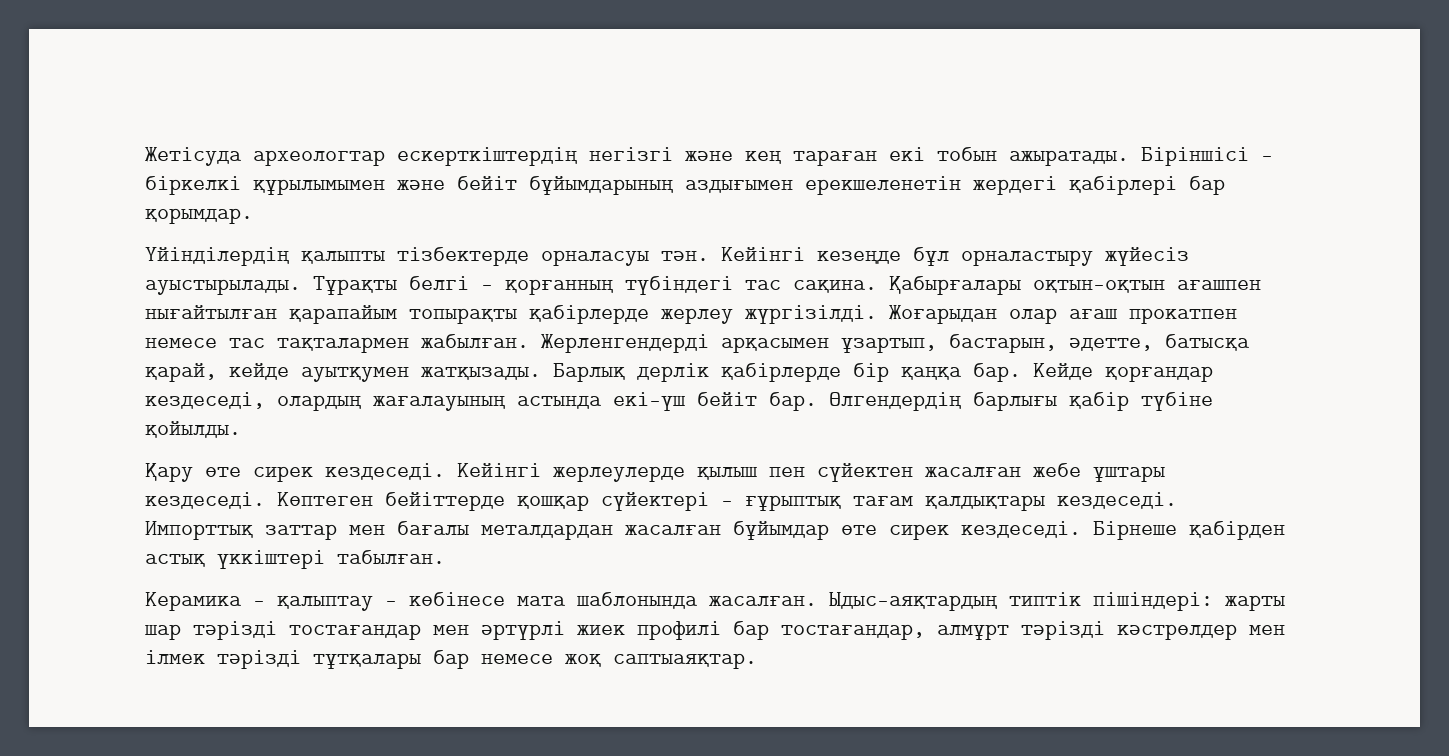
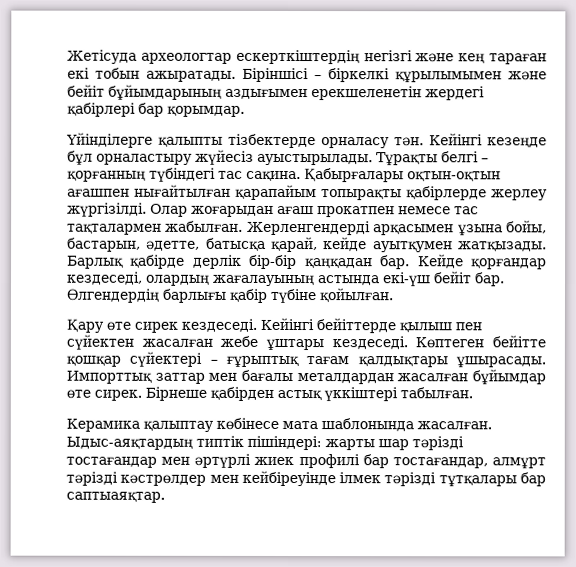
[145,247,289,266] Үйінділердің -> [66,132,153,148] Үйінділерге
[541,250,649,266] орналасуы -> [321,137,390,149] орналасу
[889,305,1057,324] Жоғарыдан олар -> [150,203,274,217] Олар жоғарыдан
[841,337,937,353] ұзартып, -> [456,220,547,236] ұзына бойы,
[637,363,962,382] дерлік қабірлерде бір қаңқа -> [130,254,373,270] қабірде дерлік бір-бір қаңқадан
[145,421,241,438] қойылды. -> [319,288,393,303] қойылған.
[553,466,685,482] жерлеулерде -> [316,318,396,334] бейіттерде
[385,492,505,511] бейіттерде -> [492,335,546,348] бейітте
[1057,492,1177,509] кездеседі. -> [455,356,546,368] ұшырасады.
[889,521,1081,540] сирек кездеседі. -> [94,389,142,401] сирек.
[253,596,397,611] - қалыптау - -> [143,420,214,432] қалыптау
(1285, 630) none -> [241,470,336,487] кейбіреуінде
[481,654,601,667] немесе жоқ -> (546, 479) none

